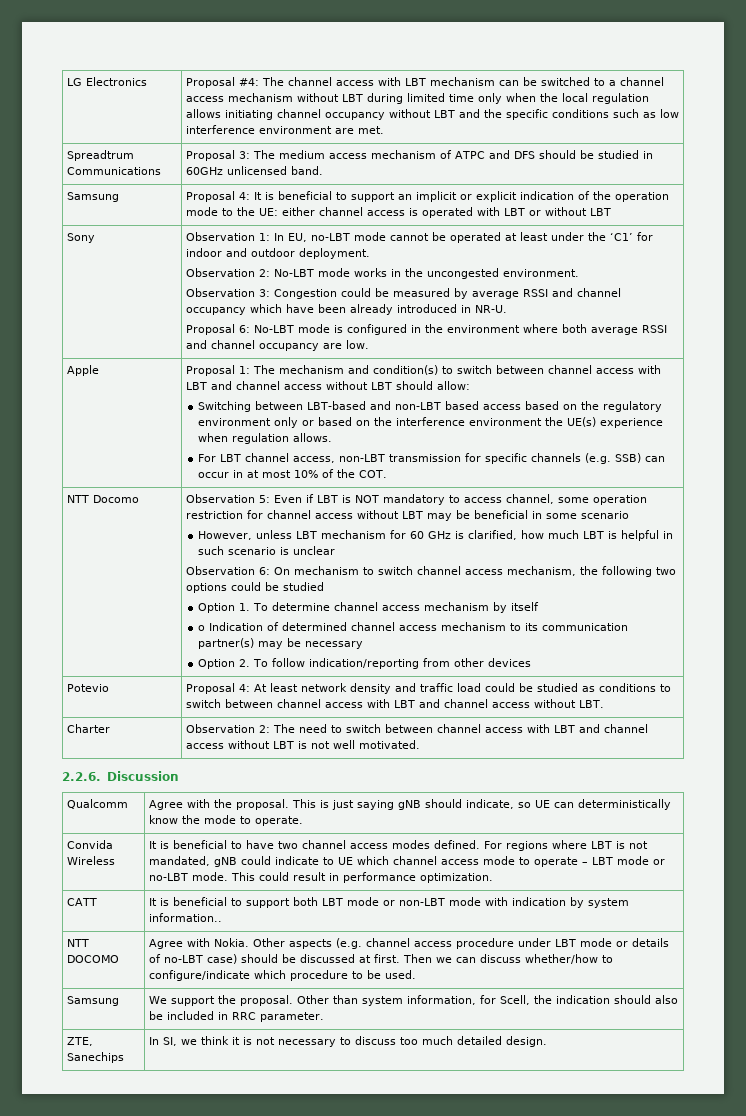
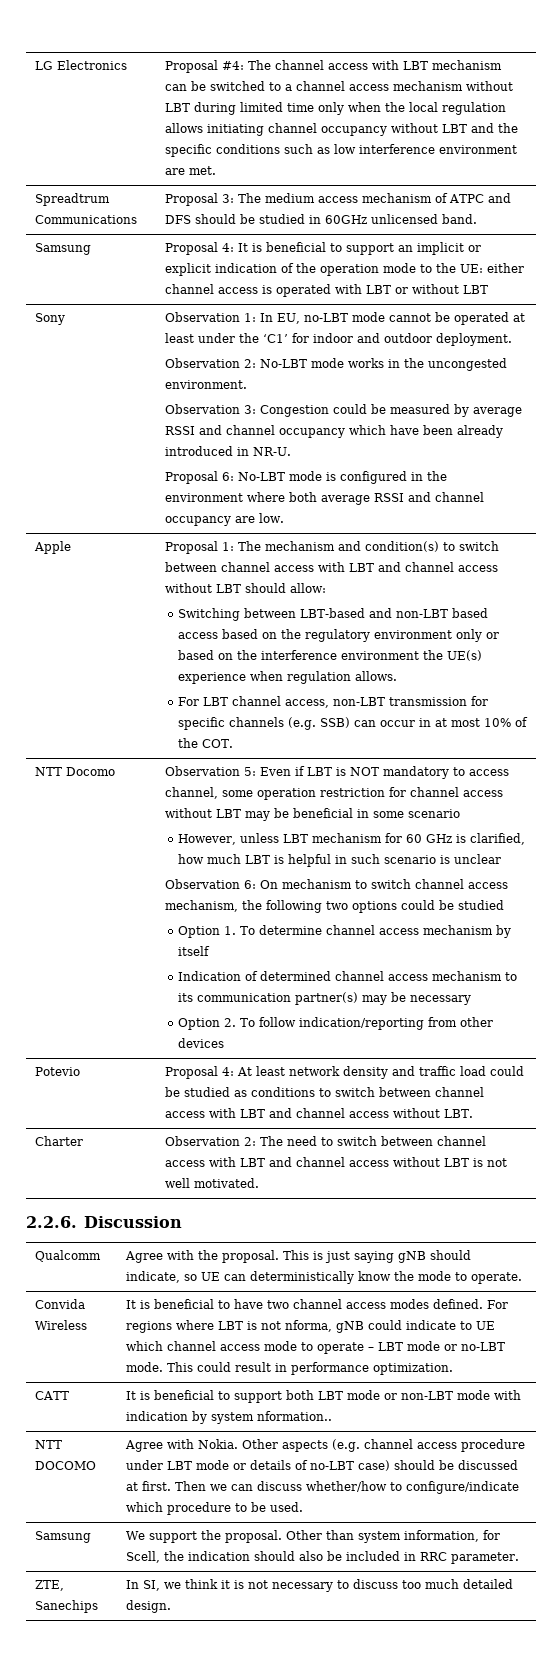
[197,625,205,631] o -> (211, 951) none
[148,856,210,866] mandated, -> [285,1320,333,1332] nforma,
[148,913,222,922] information.. -> [257,1411,333,1421] nformation..

